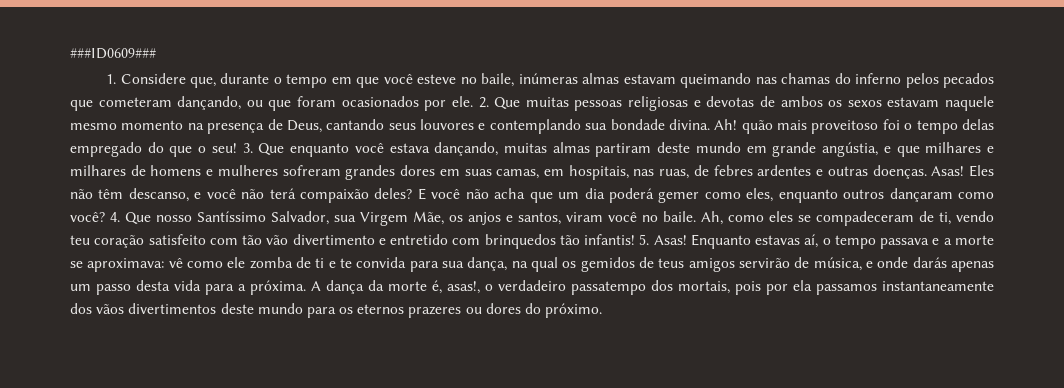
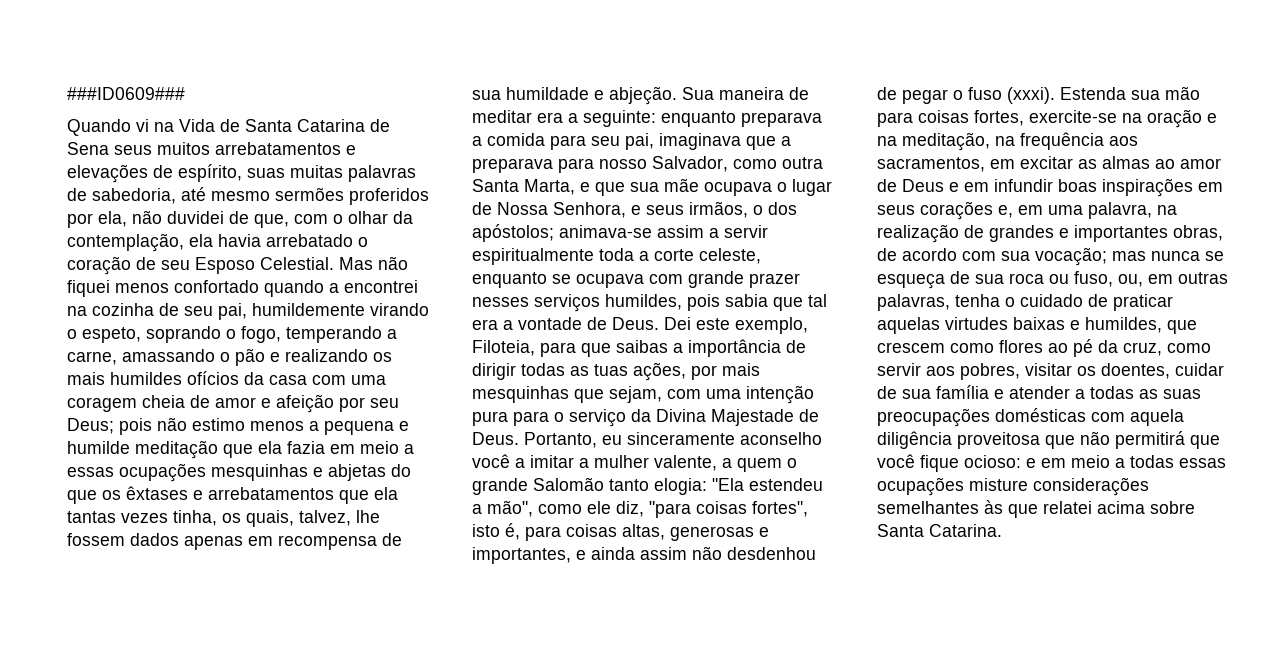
[106,73,995,88] [70,96,994,111] [70,119,995,134] [70,142,995,157] [70,165,995,180] [70,188,994,203] [70,211,994,226] [70,234,994,249] [70,257,995,272] [70,280,994,295] [70,303,603,318] 1. Considere que, durante o tempo em que você esteve no baile, inúmeras almas estavam queimando nas chamas do inferno pelos pecados que cometeram dançando, ou que foram ocasionados por ele. 2. Que muitas pessoas religiosas e devotas de ambos os sexos estavam naquele mesmo momento na presença de Deus, cantando seus louvores e contemplando sua bondade divina. Ah! quão mais proveitoso foi o tempo delas empregado do que o seu! 3. Que enquanto você estava dançando, muitas almas partiram deste mundo em grande angústia, e que milhares e milhares de homens e mulheres sofreram grandes dores em suas camas, em hospitais, nas ruas, de febres ardentes e outras doenças. Asas! Eles não têm descanso, e você não terá compaixão deles? E você não acha que um dia poderá gemer como eles, enquanto outros dançaram como você? 4. Que nosso Santíssimo Salvador, sua Virgem Mãe, os anjos e santos, viram você no baile. Ah, como eles se compadeceram de ti, vendo teu coração satisfeito com tão vão divertimento e entretido com brinquedos tão infantis! 5. Asas! Enquanto estavas aí, o tempo passava e a morte se aproximava: vê como ele zomba de ti e te convida para sua dança, na qual os gemidos de teus amigos servirão de música, e onde darás apenas um passo desta vida para a próxima. A dança da morte é, asas!, o verdadeiro passatempo dos mortais, pois por ela passamos instantaneamente dos vãos divertimentos deste mundo para os eternos prazeres ou dores do próximo. -> [67,119,390,136] [67,142,356,155] [67,164,416,183] [67,187,429,205] [67,210,413,228] [67,233,368,252] [67,256,408,275] [67,280,418,297] [67,303,429,320] [67,326,397,343] [67,348,392,366] [67,371,386,385] [67,394,399,413] [67,417,409,435] [67,440,414,459] [67,463,411,482] [67,486,398,504] [67,510,380,527] [67,533,402,550] [472,86,809,105] [472,110,822,127] [472,133,791,150] [472,156,823,173] [472,178,832,196] [472,201,797,218] [472,224,768,242] [472,248,761,265] [472,271,800,288] [472,294,827,312] [472,317,808,334] [472,339,806,357] [472,362,760,381] [472,385,814,404] [472,409,819,427] [472,432,822,448] [472,454,797,472] [472,477,823,495] [472,500,808,518] [472,523,769,541] [472,546,816,564] [877,86,1200,104] [877,109,1217,128] [877,132,1138,151] [877,156,1221,172] [877,178,1223,197] [877,201,1177,220] [877,224,1223,243] [877,247,1224,266] [877,271,1228,289] [877,294,1173,311] [877,317,1197,334] [877,339,1211,357] [877,363,1224,380] [877,385,1201,399] [877,408,1184,427] [877,431,1220,449] [877,454,1226,472] [877,477,1149,496] [877,500,1195,518] [877,524,1002,537] Quando vi na Vida de Santa Catarina de Sena seus muitos arrebatamentos e elevações de espírito, suas muitas palavras de sabedoria, até mesmo sermões proferidos por ela, não duvidei de que, com o olhar da contemplação, ela havia arrebatado o coração de seu Esposo Celestial. Mas não fiquei menos confortado quando a encontrei na cozinha de seu pai, humildemente virando o espeto, soprando o fogo, temperando a carne, amassando o pão e realizando os mais humildes ofícios da casa com uma coragem cheia de amor e afeição por seu Deus; pois não estimo menos a pequena e humilde meditação que ela fazia em meio a essas ocupações mesquinhas e abjetas do que os êxtases e arrebatamentos que ela tantas vezes tinha, os quais, talvez, lhe fossem dados apenas em recompensa de sua humildade e abjeção. Sua maneira de meditar era a seguinte: enquanto preparava a comida para seu pai, imaginava que a preparava para nosso Salvador, como outra Santa Marta, e que sua mãe ocupava o lugar de Nossa Senhora, e seus irmãos, o dos apóstolos; animava-se assim a servir espiritualmente toda a corte celeste, enquanto se ocupava com grande prazer nesses serviços humildes, pois sabia que tal era a vontade de Deus. Dei este exemplo, Filoteia, para que saibas a importância de dirigir todas as tuas ações, por mais mesquinhas que sejam, com uma intenção pura para o serviço da Divina Majestade de Deus. Portanto, eu sinceramente aconselho você a imitar a mulher valente, a quem o grande Salomão tanto elogia: "Ela estendeu a mão", como ele diz, "para coisas fortes", isto é, para coisas altas, generosas e importantes, e ainda assim não desdenhou de pegar o fuso (xxxi). Estenda sua mão para coisas fortes, exercite-se na oração e na meditação, na frequência aos sacramentos, em excitar as almas ao amor de Deus e em infundir boas inspirações em seus corações e, em uma palavra, na realização de grandes e importantes obras, de acordo com sua vocação; mas nunca se esqueça de sua roca ou fuso, ou, em outras palavras, tenha o cuidado de praticar aquelas virtudes baixas e humildes, que crescem como flores ao pé da cruz, como servir aos pobres, visitar os doentes, cuidar de sua família e atender a todas as suas preocupações domésticas com aquela diligência proveitosa que não permitirá que você fique ocioso: e em meio a todas essas ocupações misture considerações semelhantes às que relatei acima sobre Santa Catarina.

